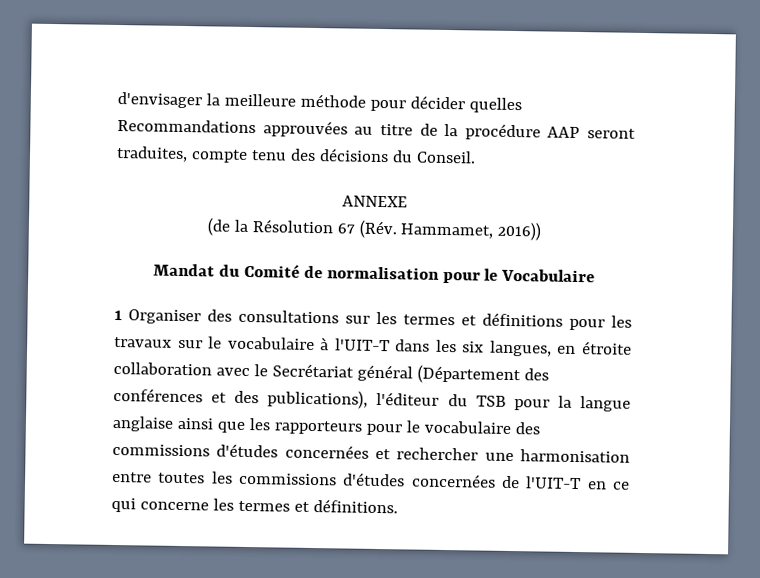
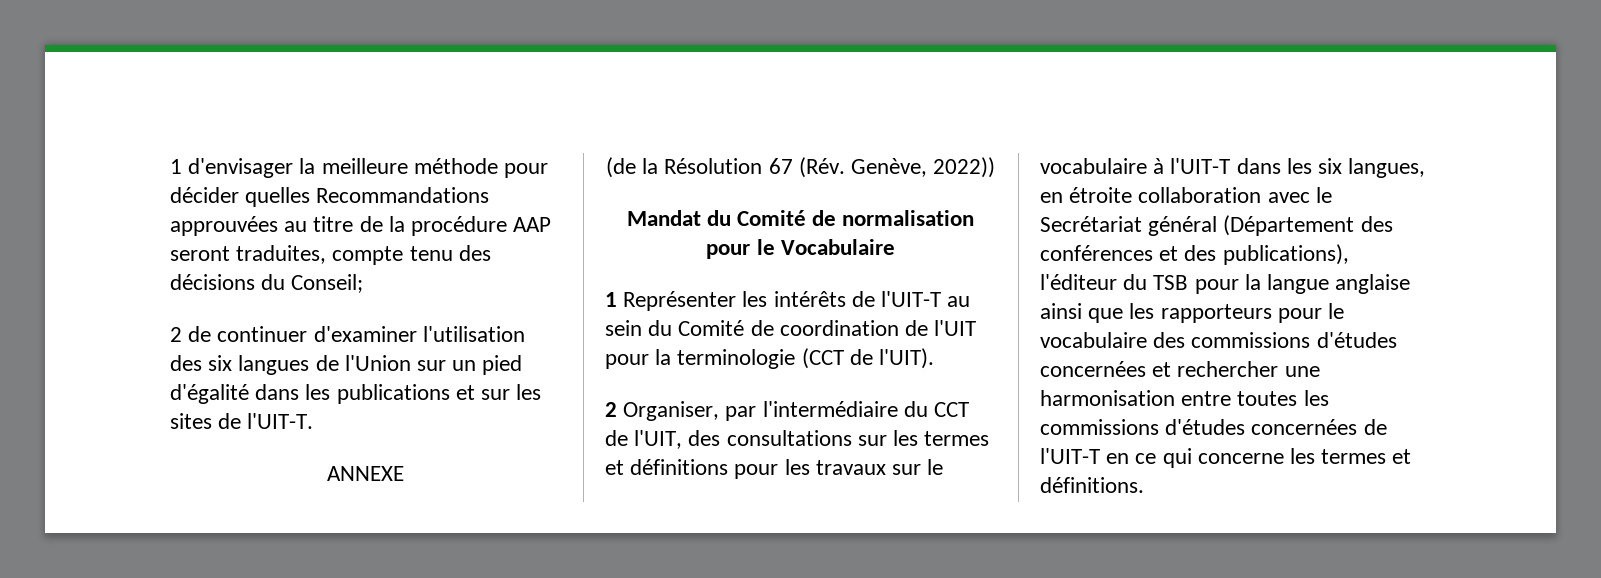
(117, 100) none -> [170,159,182,174] 1
[415,150,476,164] Conseil. -> [291,274,364,293] [170,326,525,342] [170,355,523,375] [170,384,542,404] [170,413,314,429] Conseil; // 2 de continuer d'examiner l'utilisation des six langues de l'Union sur un pied d'égalité dans les publications et sur les sites de l'UIT-T.
[400,221,543,241] Hammamet, 2016)) -> [850,157,996,178] Genève, 2022))
[128,309,201,325] Organiser -> [623,291,971,311] [605,320,977,336] [605,348,935,369] [605,401,970,421] [605,430,683,449] Représenter les intérêts de l'UIT-T au sein du Comité de coordination de l'UIT pour la terminologie (CCT de l'UIT). // 2 Organiser, par l'intermédiaire du CCT de l'UIT,

